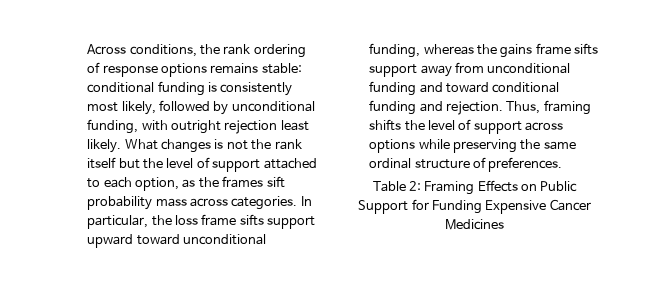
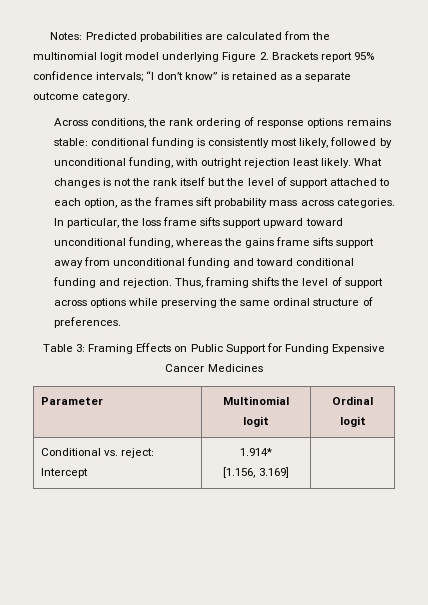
(87, 49) none -> [50,31,331,42] [33,52,374,62] [33,71,351,82] [33,92,131,102] Notes: Predicted probabilities are calculated from the multinomial logit model underlying Figure 2. Brackets report 95% confidence intervals; “I don’t know” is retained as a separate outcome category. //
[408,181,421,191] 2: -> [76,344,86,352] 3:
(504, 224) none -> [40,397,103,405] [223,396,289,405] [243,416,269,427] [331,396,373,405] [339,416,366,427] [40,448,154,458] [40,468,88,478] [240,448,272,456] [223,467,289,478] // Parameter | Multinomial logit | Ordinal logit // Conditional vs. reject: Intercept | 1.914* // [1.156, 3.169] |

